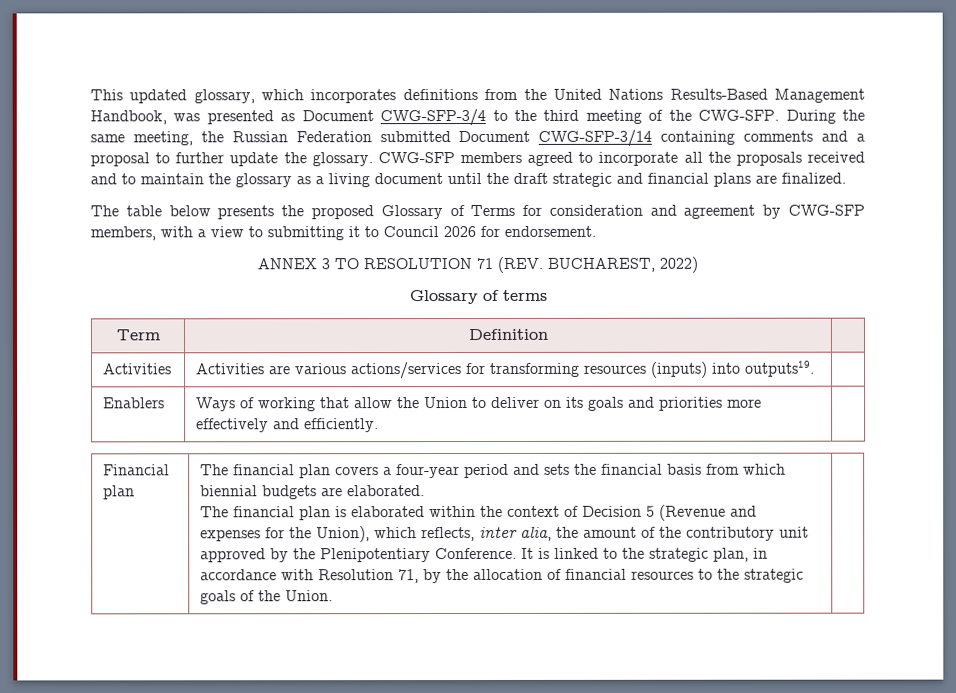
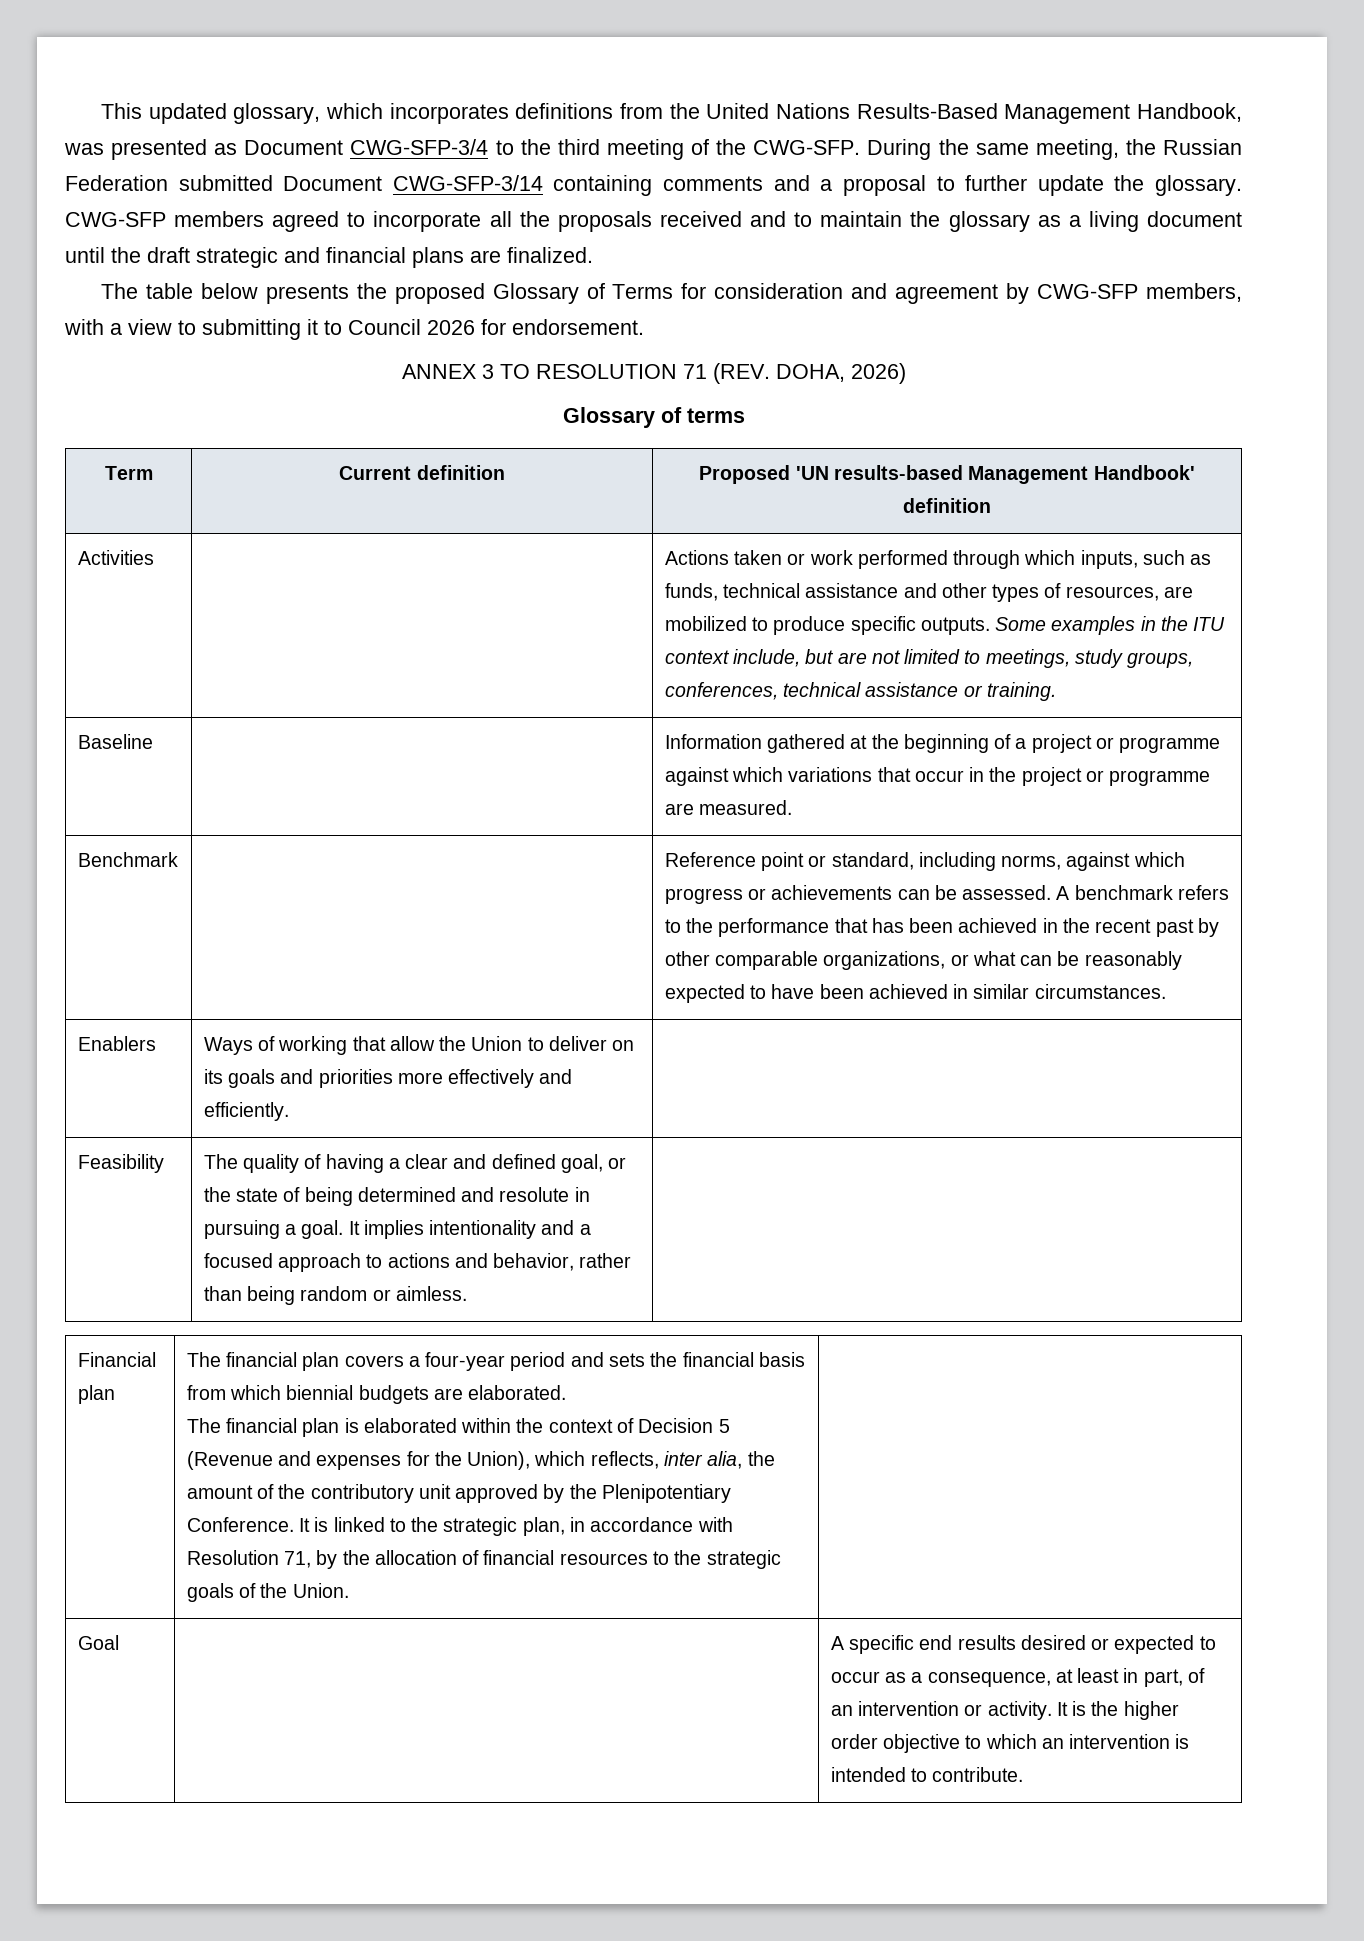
[547,256,698,273] BUCHAREST, 2022) -> [775,363,906,384] DOHA, 2026)
[467,328,548,341] [103,363,173,375] [196,360,816,380] Definition | // Activities | Activities are various actions/services for transforming resources (inputs) into outputs19. | -> [339,465,505,480] [699,465,1195,484] [902,498,991,513] [77,550,154,565] [664,550,1212,569] [664,583,1193,602] [664,616,1226,635] [664,649,1194,668] [664,682,1056,701] [77,734,153,749] [664,734,1221,753] [664,767,1211,786] [664,800,793,815] [77,852,178,867] [664,852,1185,871] [664,885,1229,904] [664,918,1219,937] [664,951,1182,970] [664,984,1166,1003] Current definition | Proposed 'UN results-based Management Handbook' definition // Activities | | Actions taken or work performed through which inputs, such as funds, technical assistance and other types of resources, are mobilized to produce specific outputs. Some examples in the ITU context include, but are not limited to meetings, study groups, conferences, technical assistance or training. // Baseline | | Information gathered at the beginning of a project or programme against which variations that occur in the project or programme are measured. // Benchmark | | Reference point or standard, including norms, against which progress or achievements can be assessed. A benchmark refers to the performance that has been achieved in the recent past by other comparable organizations, or what can be reasonably expected to have been achieved in similar circumstances.
(380, 425) none -> [77,1154,164,1173] [203,1154,627,1173] [203,1187,590,1206] [203,1220,591,1239] [203,1253,632,1272] [203,1286,467,1305] // Feasibility | The quality of having a clear and defined goal, or the state of being determined and resolute in pursuing a goal. It implies intentionality and a focused approach to actions and behavior, rather than being random or aimless. |
(334, 596) none -> [77,1635,119,1650] [830,1635,1216,1654] [830,1668,1205,1687] [830,1701,1179,1720] [830,1734,1190,1753] [830,1767,1024,1782] // Goal | | A specific end results desired or expected to occur as a consequence, at least in part, of an intervention or activity. It is the higher order objective to which an intervention is intended to contribute.

